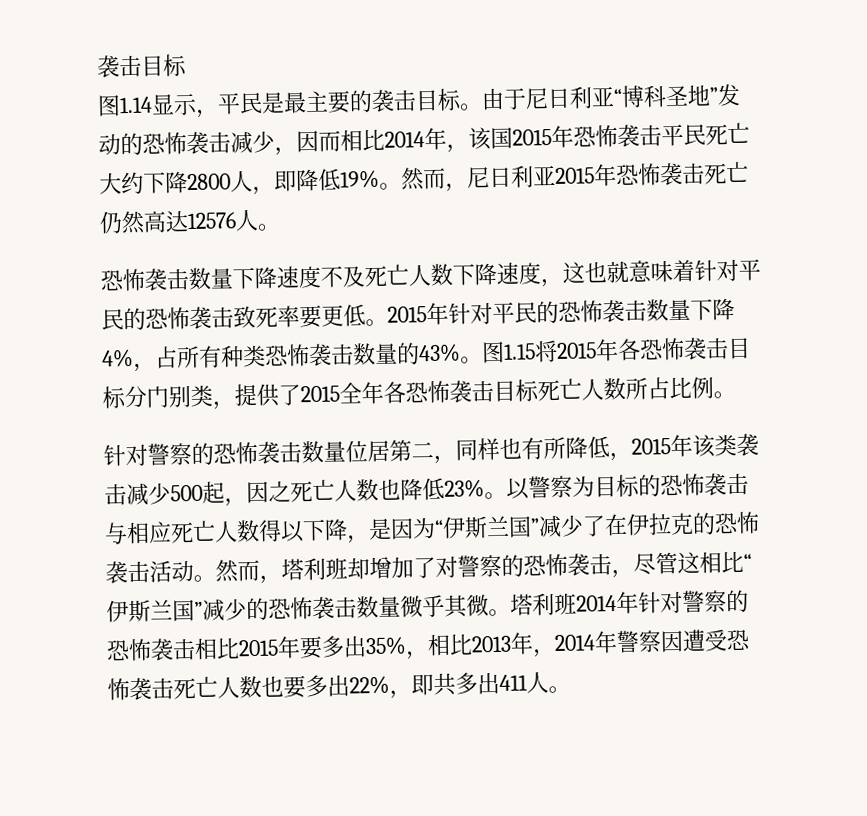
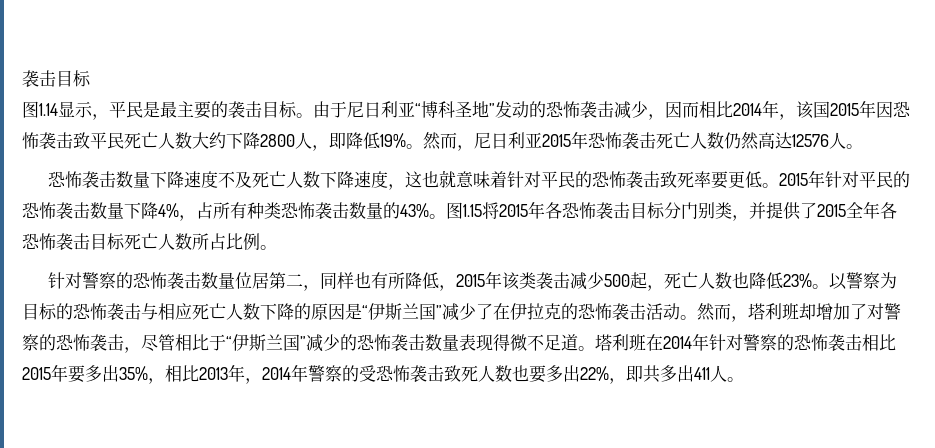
[573,124,662,148] 恐怖袭击 -> [876,101,911,118] [22,132,90,150] 因恐怖袭击致
(750, 133) none -> [158,132,192,149] 人数
(749, 172) none -> [690,132,724,149] 人数
(235, 405) none -> [749,202,766,219] 并
[246,480,291,504] 因之 -> (664, 288) none
[258,516,436,544] 得以下降，是因为 -> [260,303,362,320] 下降的原因是
[677,550,744,574] 这相比 -> [175,334,226,351] 相比于
[400,594,489,618] 微乎其微 -> [459,334,578,351] 表现得微不足道
(577, 604) none -> [646,334,663,351] 在
[660,629,706,653] 因遭 -> [342,365,359,382] 的
[173,676,218,700] 死亡 -> [444,365,478,382] 致死

